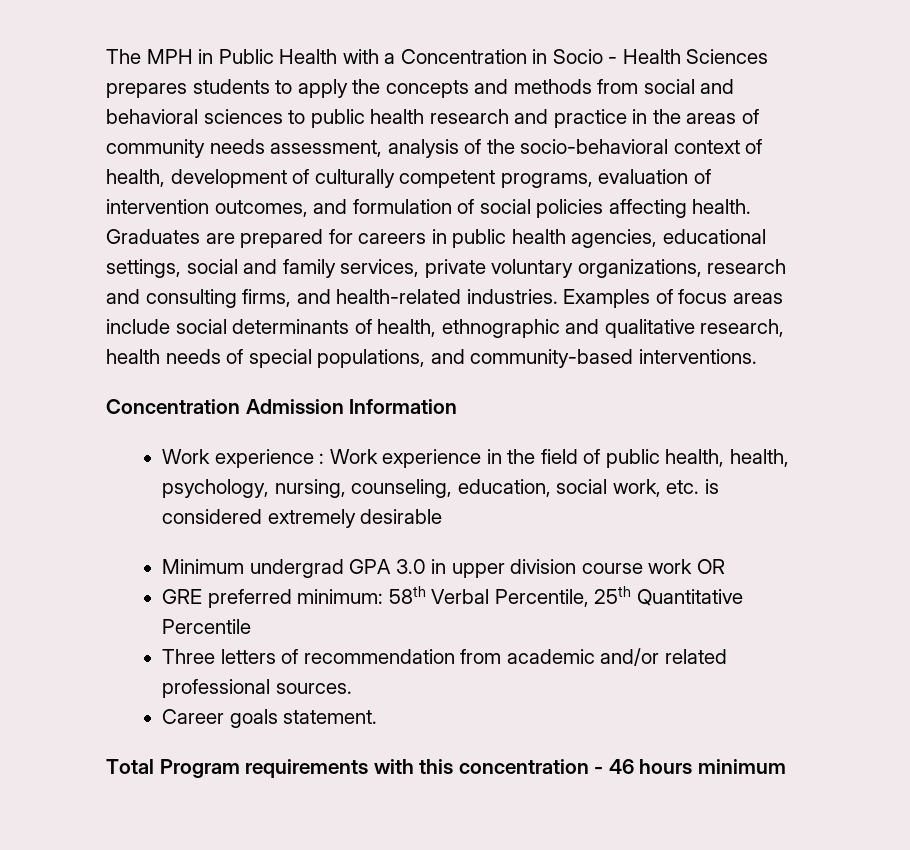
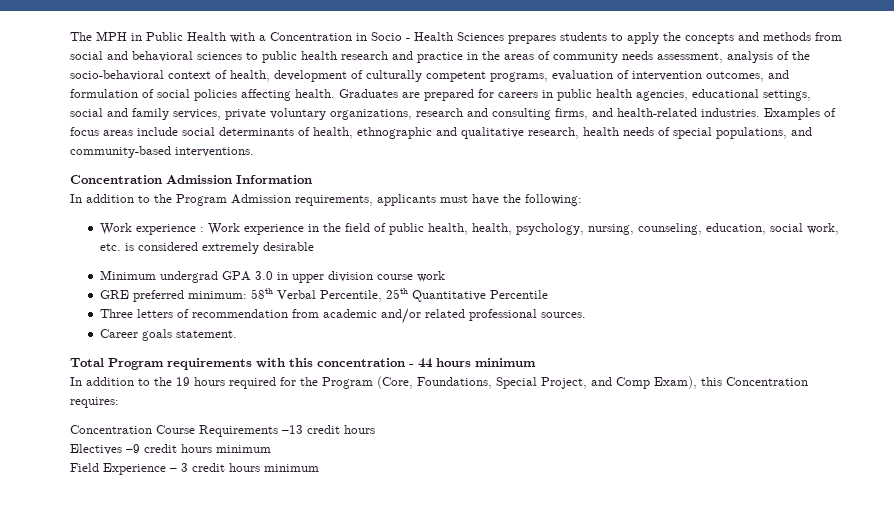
(458, 406) none -> [70,194,582,206] // In addition to the Program Admission requirements, applicants must have the following:
[696,559,725,574] OR -> (445, 276) none
[608,759,786,774] 46 hours minimum -> [418,358,536,368] [70,376,808,389] [70,397,119,408] [70,425,375,437] [70,444,271,455] [70,463,319,475] 44 hours minimum // In addition to the 19 hours required for the Program (Core, Foundations, Special Project, and Comp Exam), this Concentration requires: // Concentration Course Requirements –13 credit hours // Electives –9 credit hours minimum // Field Experience – 3 credit hours minimum

